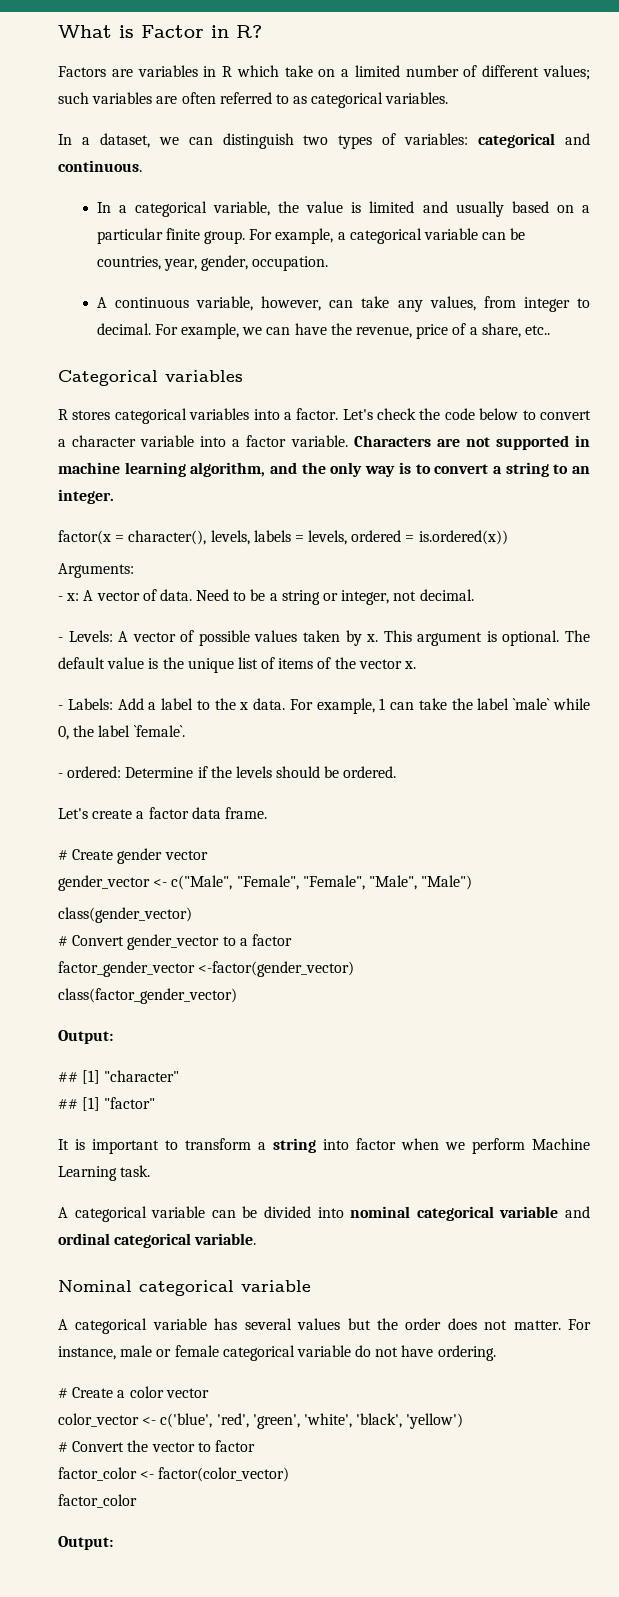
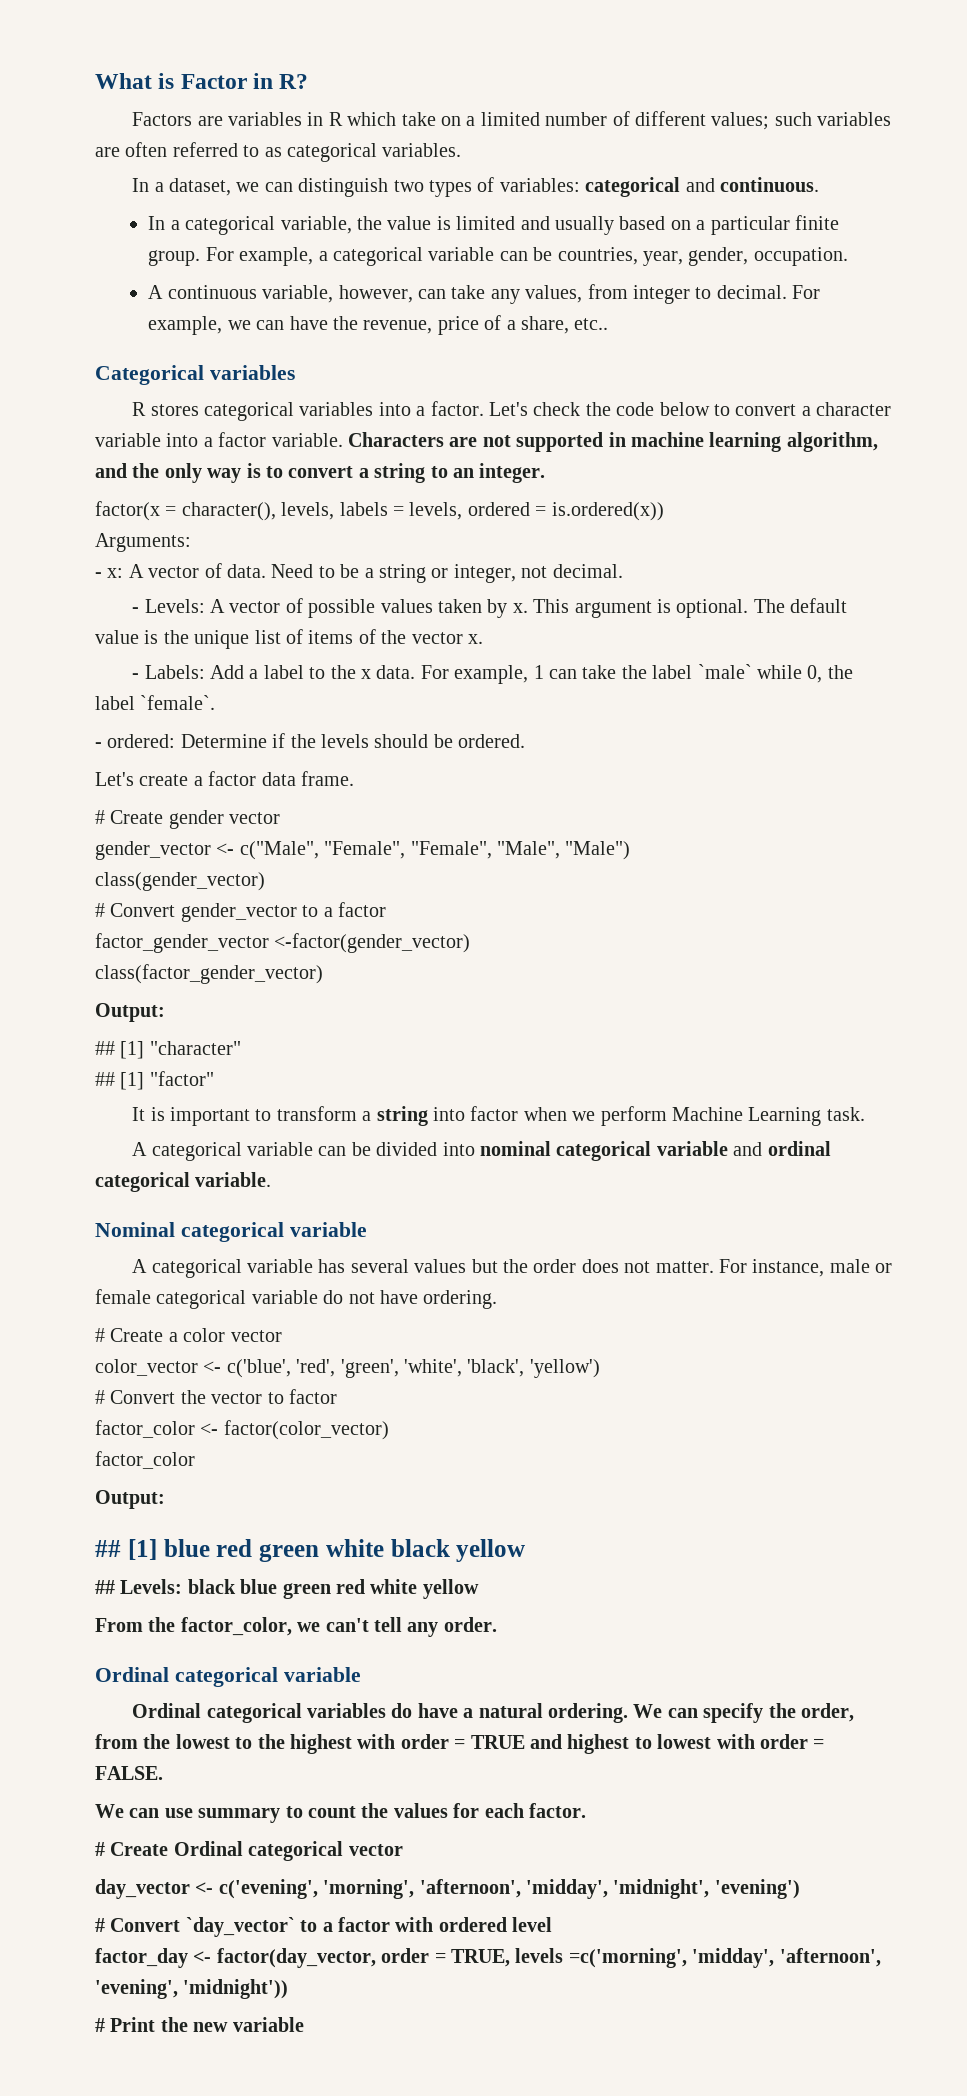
(113, 1543) none -> [95,1539,526,1562] [95,1579,479,1599] [95,1617,497,1637] [95,1667,361,1687] [132,1703,855,1723] [95,1734,825,1754] [95,1766,163,1780] [95,1803,586,1823] [95,1841,403,1861] [95,1879,800,1899] [95,1917,553,1937] [95,1948,881,1968] [95,1979,289,1999] [95,2017,304,2032] // ## [1] blue red green white black yellow // ## Levels: black blue green red white yellow // From the factor_color, we can't tell any order. // Ordinal categorical variable // Ordinal categorical variables do have a natural ordering. We can specify the order, from the lowest to the highest with order = TRUE and highest to lowest with order = FALSE. // We can use summary to count the values for each factor. // # Create Ordinal categorical vector // day_vector <- c('evening', 'morning', 'afternoon', 'midday', 'midnight', 'evening') // # Convert `day_vector` to a factor with ordered level // factor_day <- factor(day_vector, order = TRUE, levels =c('morning', 'midday', 'afternoon', 'evening', 'midnight')) // # Print the new variable

